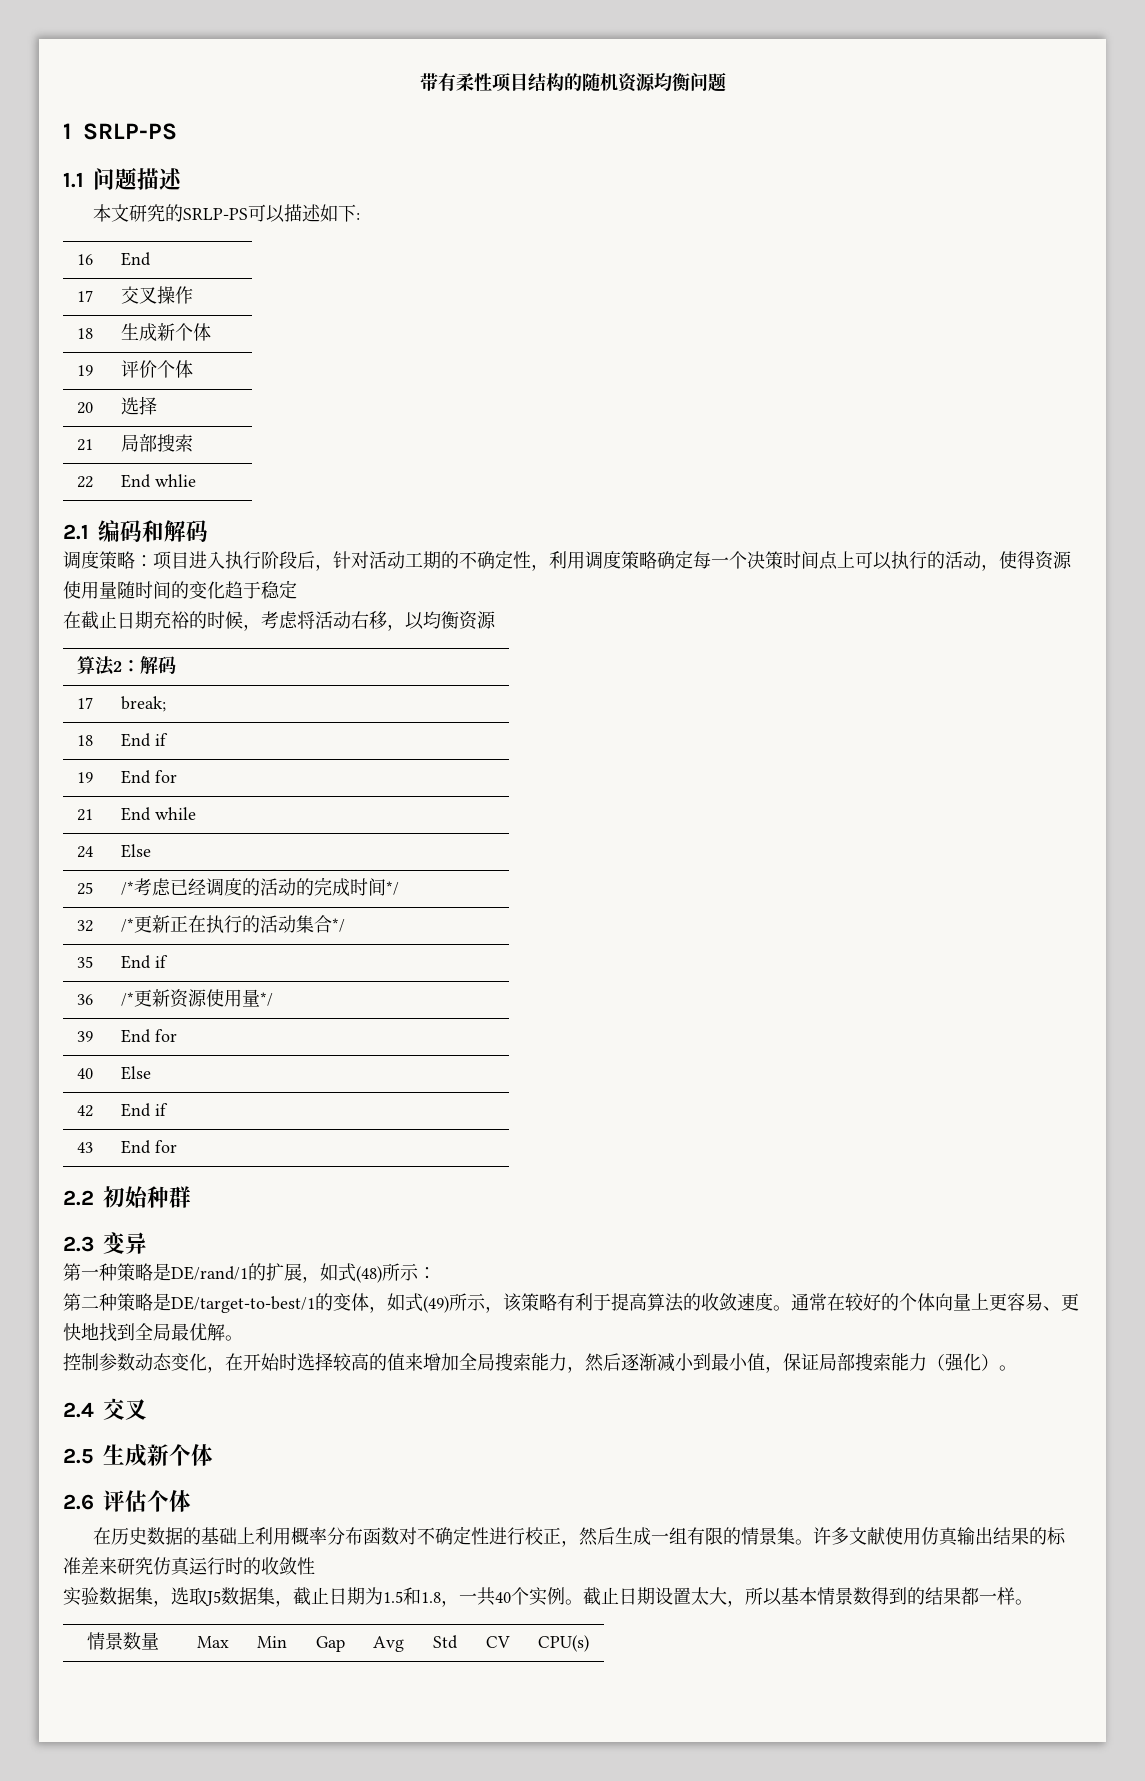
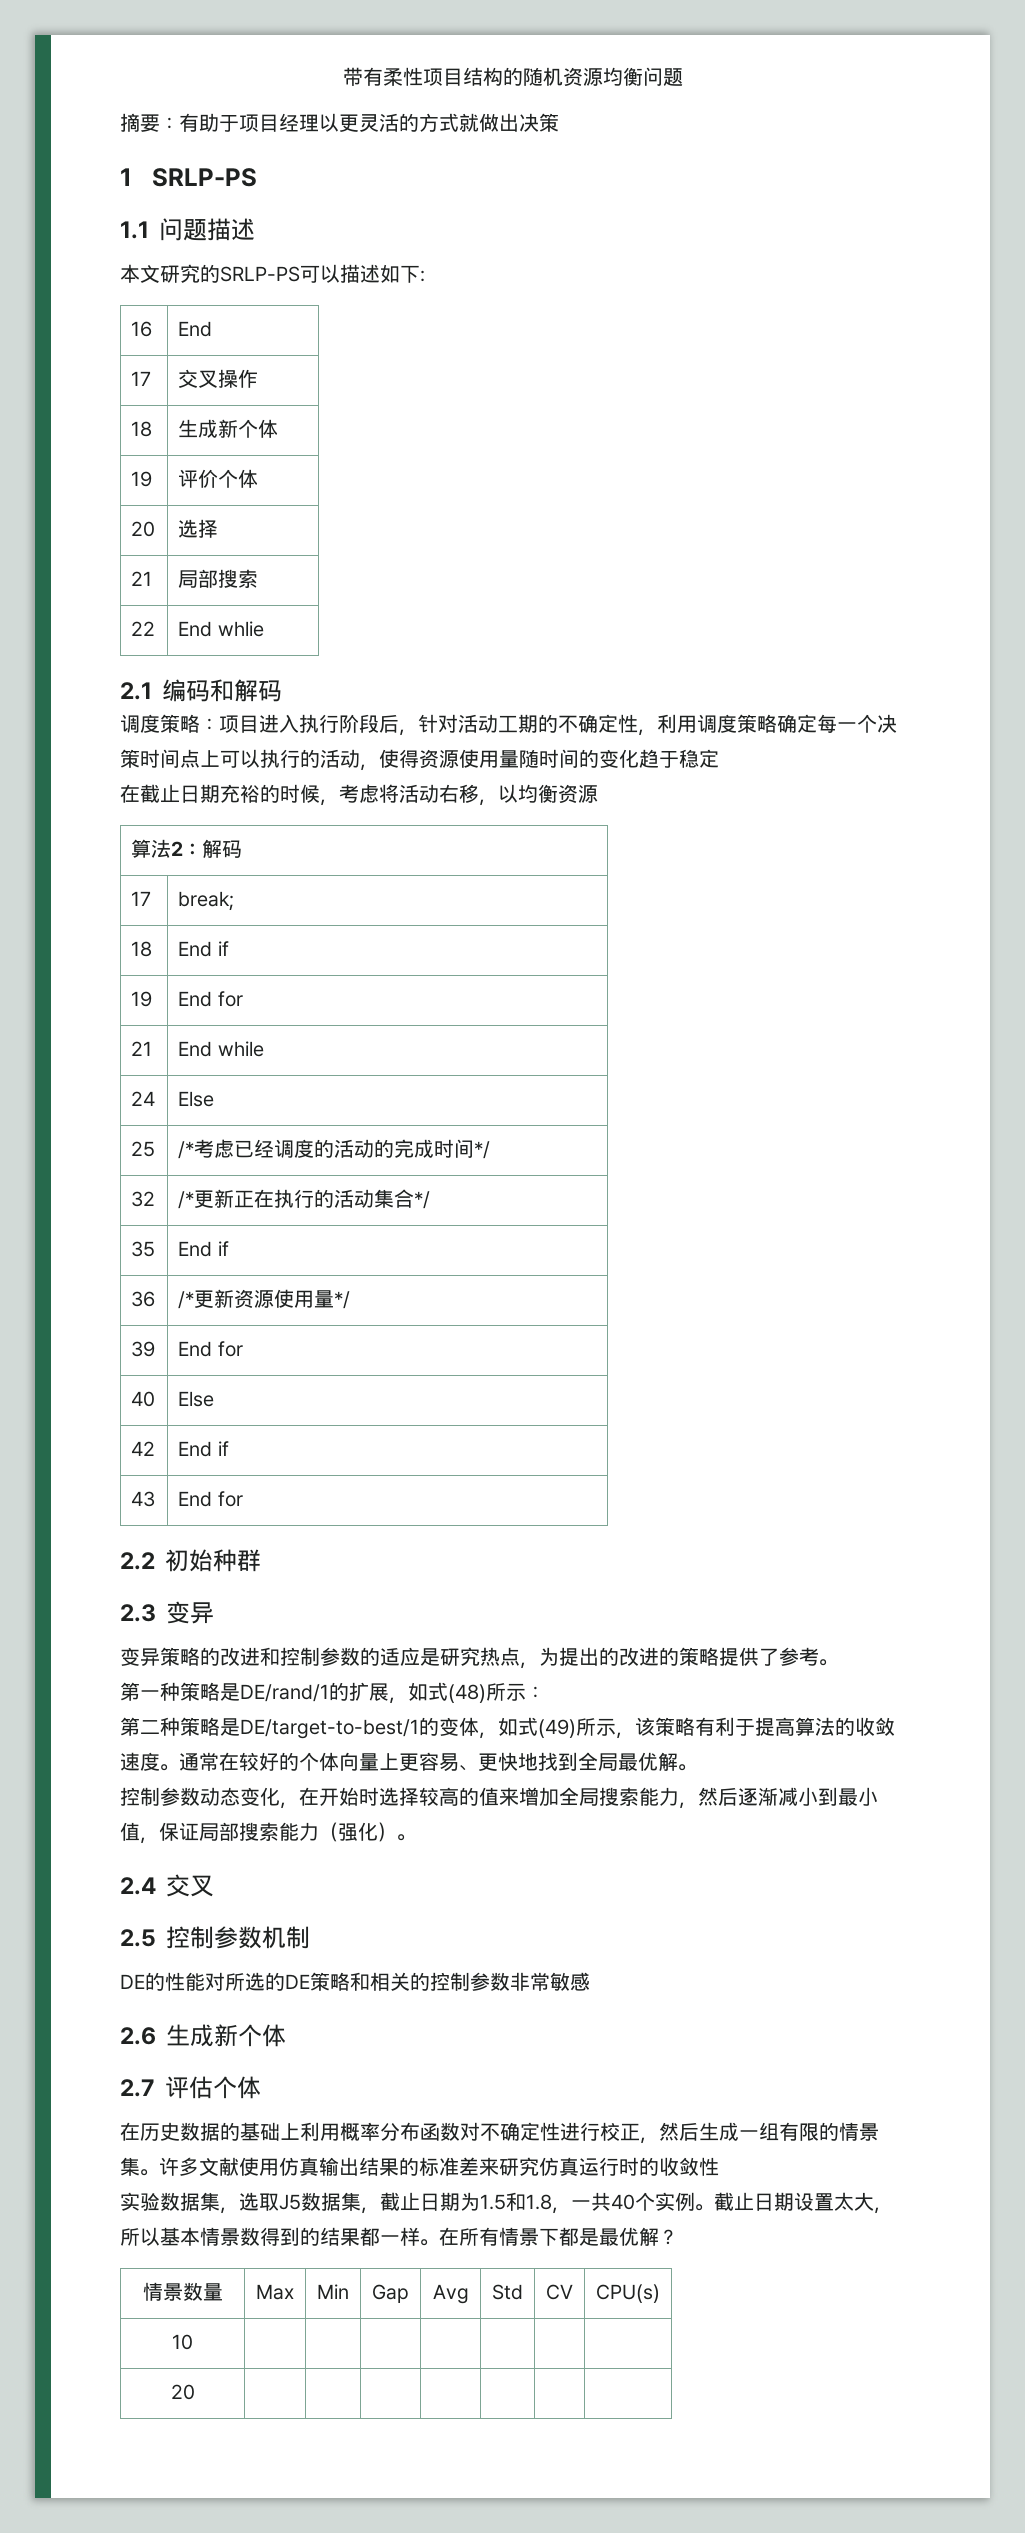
(726, 82) none -> [120,113,559,132] // 摘要：有助于项目经理以更灵活的方式就做出决策
(147, 1243) none -> [120,1647,838,1669] // 变异策略的改进和控制参数的适应是研究热点，为提出的改进的策略提供了参考。
[103,1444,213,1467] [63,1494,94,1510] 生成新个体 // 2.6 -> [166,1926,310,1949] [120,1972,590,1991] [120,2024,286,2047] [120,2079,155,2097] 控制参数机制 // DE的性能对所选的DE策略和相关的控制参数非常敏感 // 2.6生成新个体 // 2.7
(1033, 1602) none -> [439,2227,678,2246] 在所有情景下都是最优解？
(589, 1643) none -> [172,2334,193,2350] [170,2384,195,2400] // 10 | | | | | | | // 20 | | | | | | |

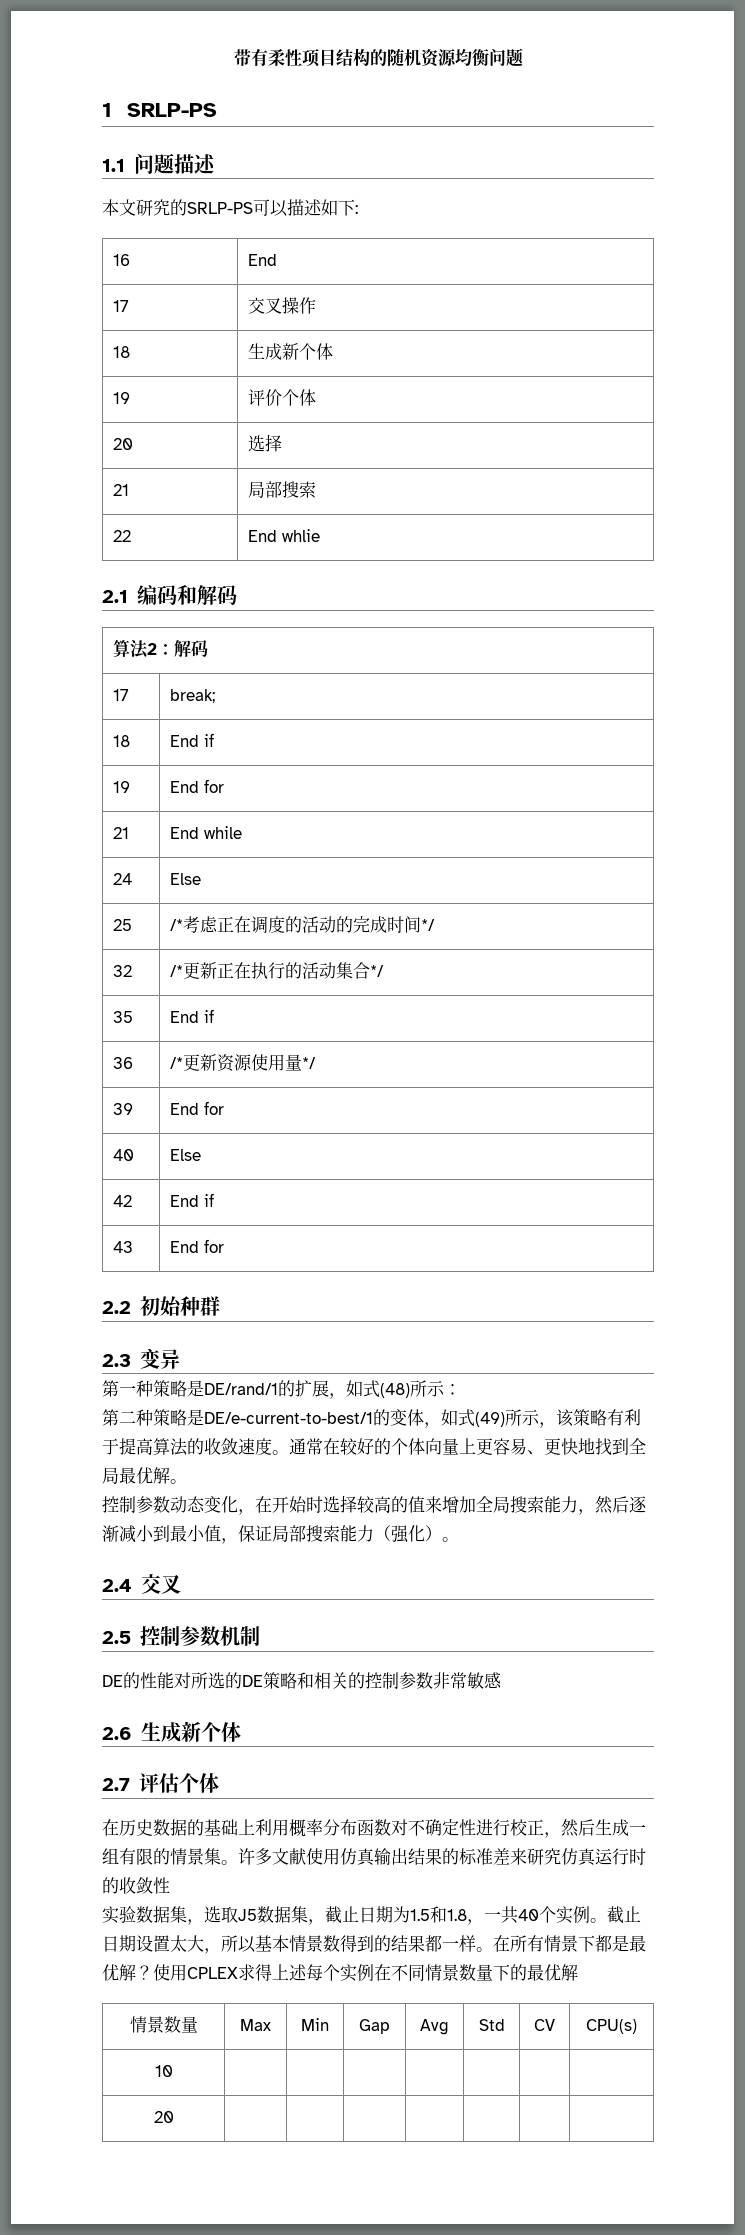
[120,113,559,132] // 摘要：有助于项目经理以更灵活的方式就做出决策 -> (523, 57) none
[120,714,897,736] [120,749,719,771] [120,784,598,806] // 调度策略：项目进入执行阶段后，针对活动工期的不确定性，利用调度策略确定每一个决策时间点上可以执行的活动，使得资源使用量随时间的变化趋于稳定 // 在截止日期充裕的时候，考虑将活动右移，以均衡资源 -> (237, 595) none
[234,1139,275,1158] 已经 -> [217,916,252,933] 正在
[120,1647,838,1669] // 变异策略的改进和控制参数的适应是研究热点，为提出的改进的策略提供了参考。 -> (180, 1359) none
[240,1719,419,1739] DE/target-to-best/1 -> [204,1412,373,1424] DE/e-current-to-best/1
(678, 2237) none -> [153,1964,578,1982] 使用CPLEX求得上述每个实例在不同情景数量下的最优解

